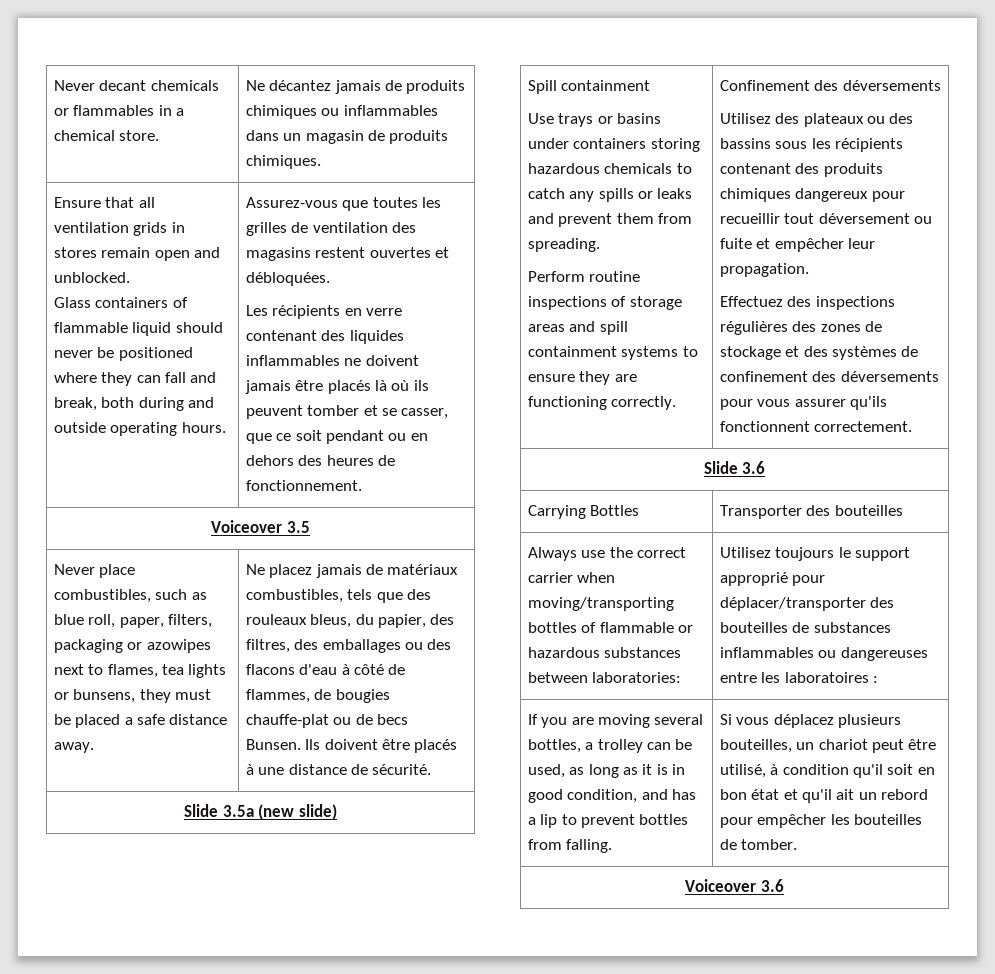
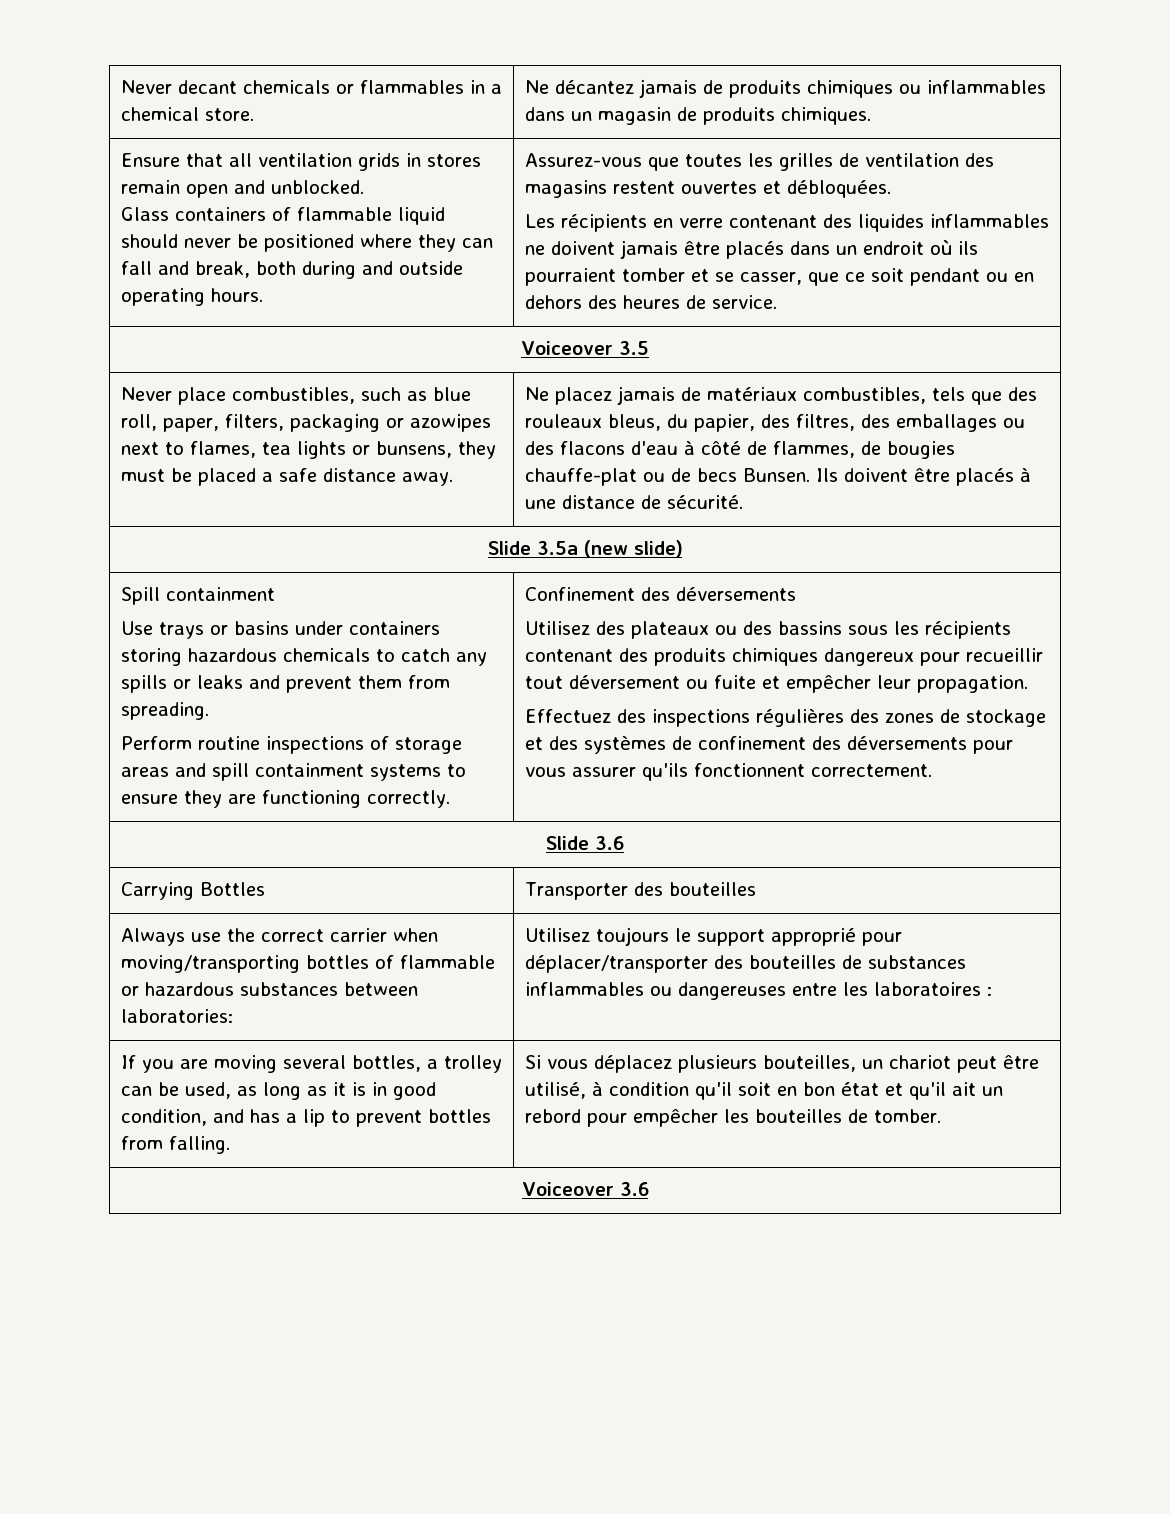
[374,380,387,391] là -> [789,241,924,255] dans un endroit
[245,405,303,419] peuvent -> [524,268,616,286] pourraient
[245,480,362,491] fonctionnement. -> [711,295,777,309] service.

